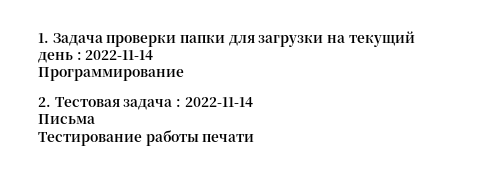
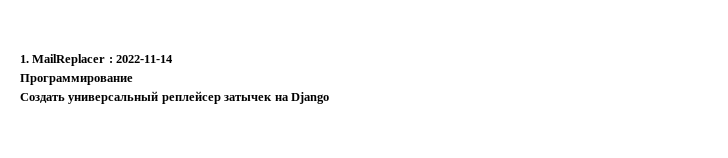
[52,31,415,47] [38,50,154,63] [38,67,184,81] [38,97,253,110] [38,114,95,124] [38,130,255,146] Задача проверки папки для загрузки на текущий день : 2022-11-14 // Программирование // 2. Тестовая задача : 2022-11-14 // Письма // Тестирование работы печати -> [32,54,174,66] [20,74,133,85] [20,91,329,104] MailReplacer : 2022-11-14 // Программирование // Создать универсальный реплейсер затычек на Django

